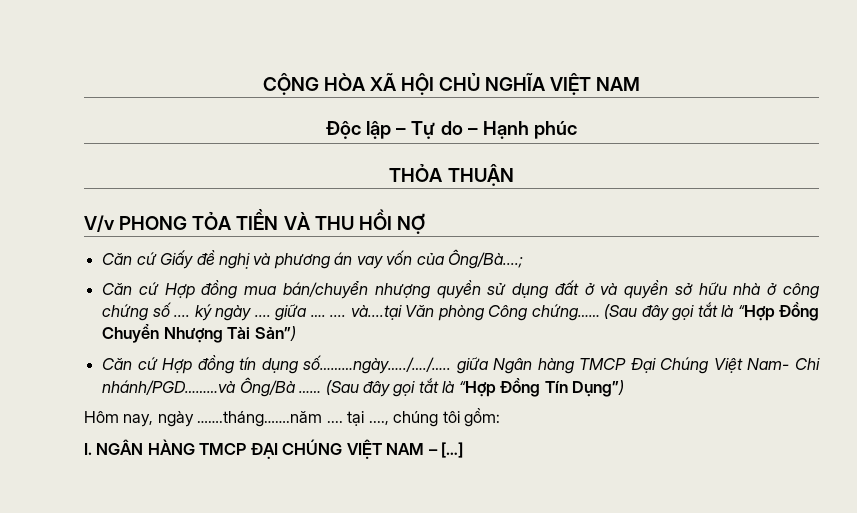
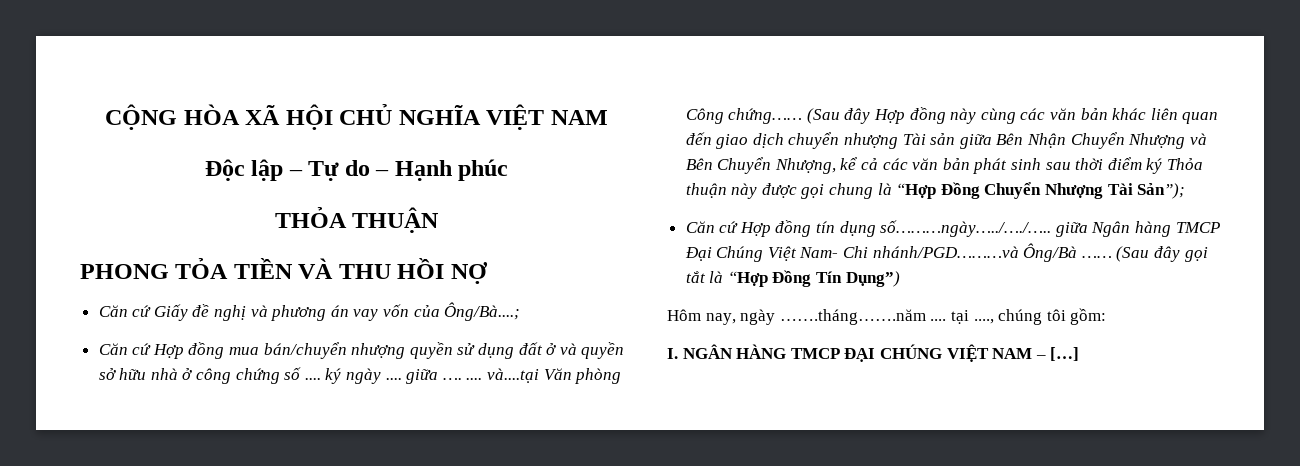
[84,215,115,232] V/v -> (440, 220) none
[672,302,718,321] gọi tắt -> [874,107,1219,124] [685,132,1207,149] [685,157,1203,174] [685,183,874,199] Hợp đồng này cùng các văn bản khác liên quan đến giao dịch chuyển nhượng Tài sản giữa Bên Nhận Chuyển Nhượng và Bên Chuyển Nhượng, kể cả các văn bản phát sinh sau thời điểm ký Thỏa thuận này được gọi chung
[254,326,296,341] Sản”) -> [1137,183,1186,199] Sản”);

